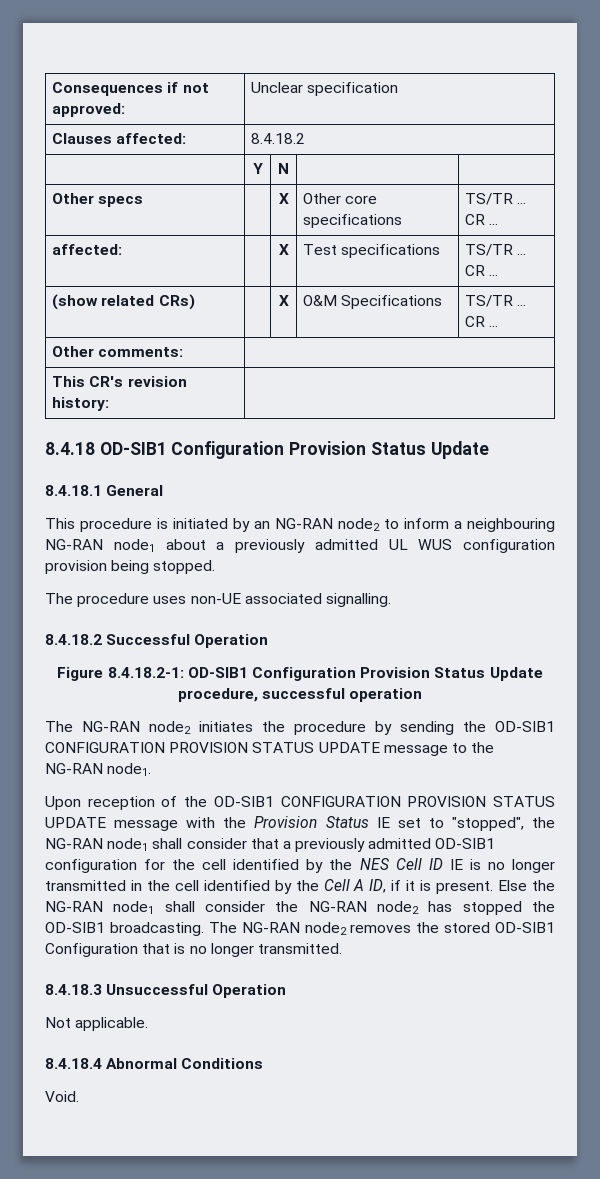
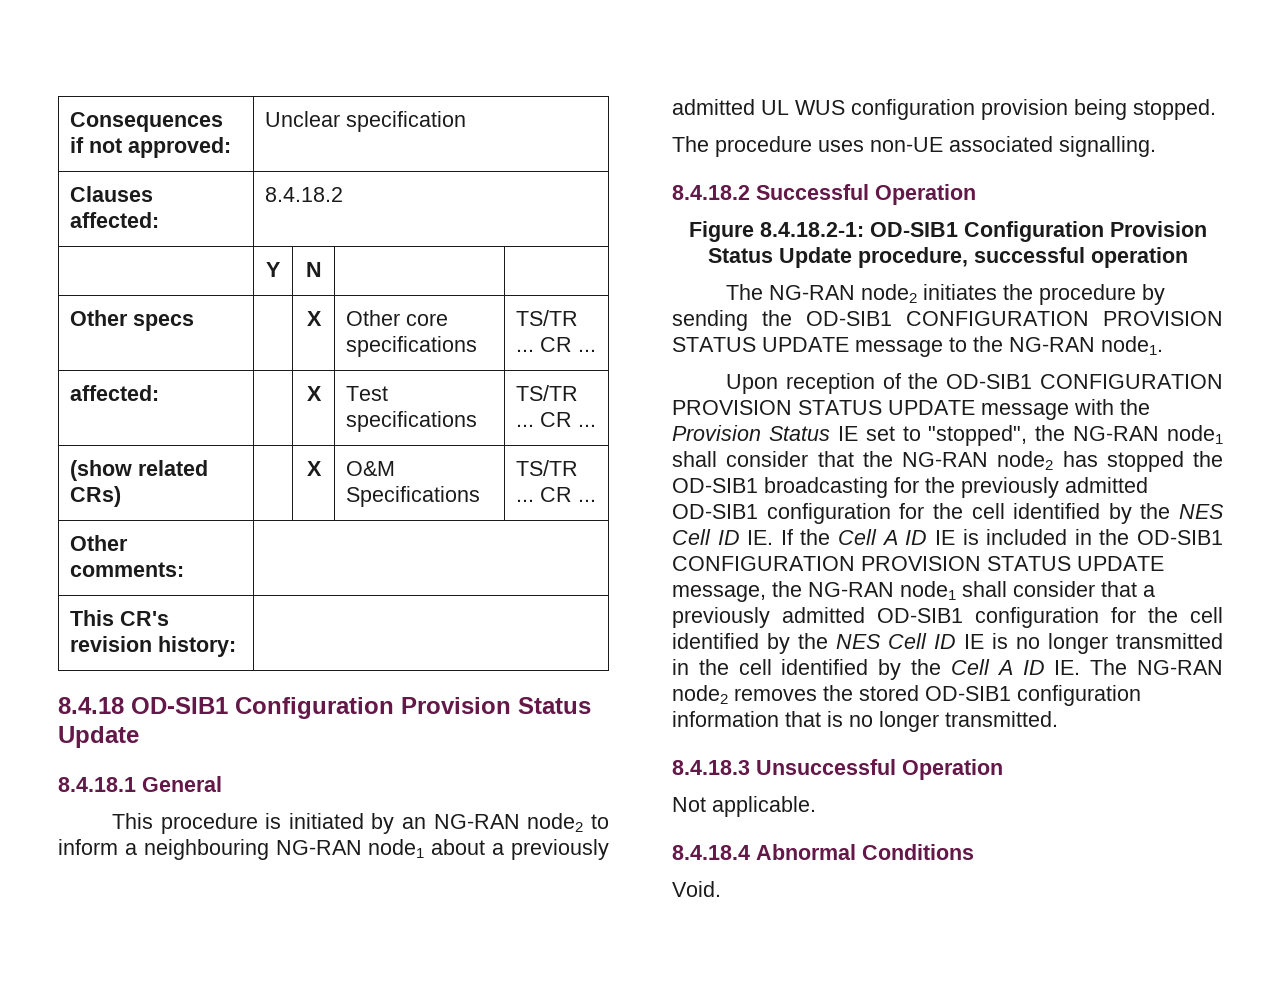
(279, 843) none -> [862,451,1223,472] [672,477,1148,498] [672,503,1224,524] [672,529,1223,545] [672,556,1164,571] [672,581,1137,602] the NG-RAN node2 has stopped the OD-SIB1 broadcasting for the previously admitted OD-SIB1 configuration for the cell identified by the NES Cell ID IE. If the Cell A ID IE is included in the OD-SIB1 CONFIGURATION PROVISION STATUS UPDATE message, the NG-RAN node1 shall consider that
[369,879,555,894] [45,901,555,915] [45,922,204,936] ID, if it is present. Else the NG-RAN node1 shall consider the NG-RAN node2 has stopped the OD-SIB1 broadcasting. -> [1022,660,1081,675] ID IE.
[45,943,138,957] Configuration -> [1017,685,1141,706] [672,711,779,727] configuration information

